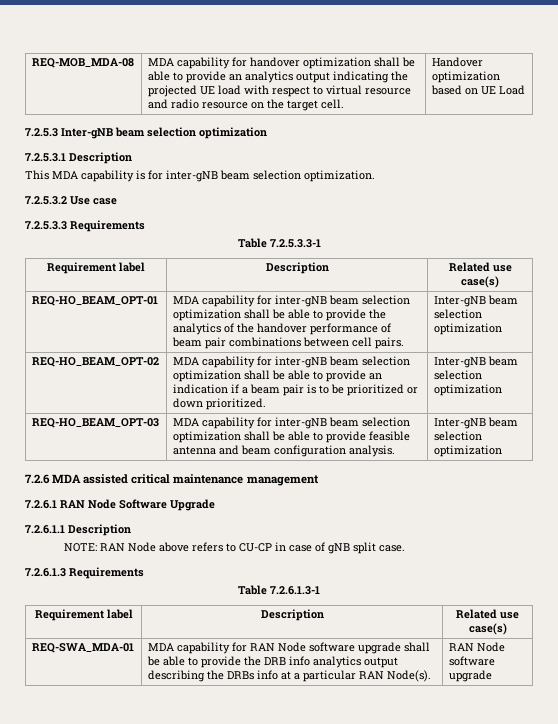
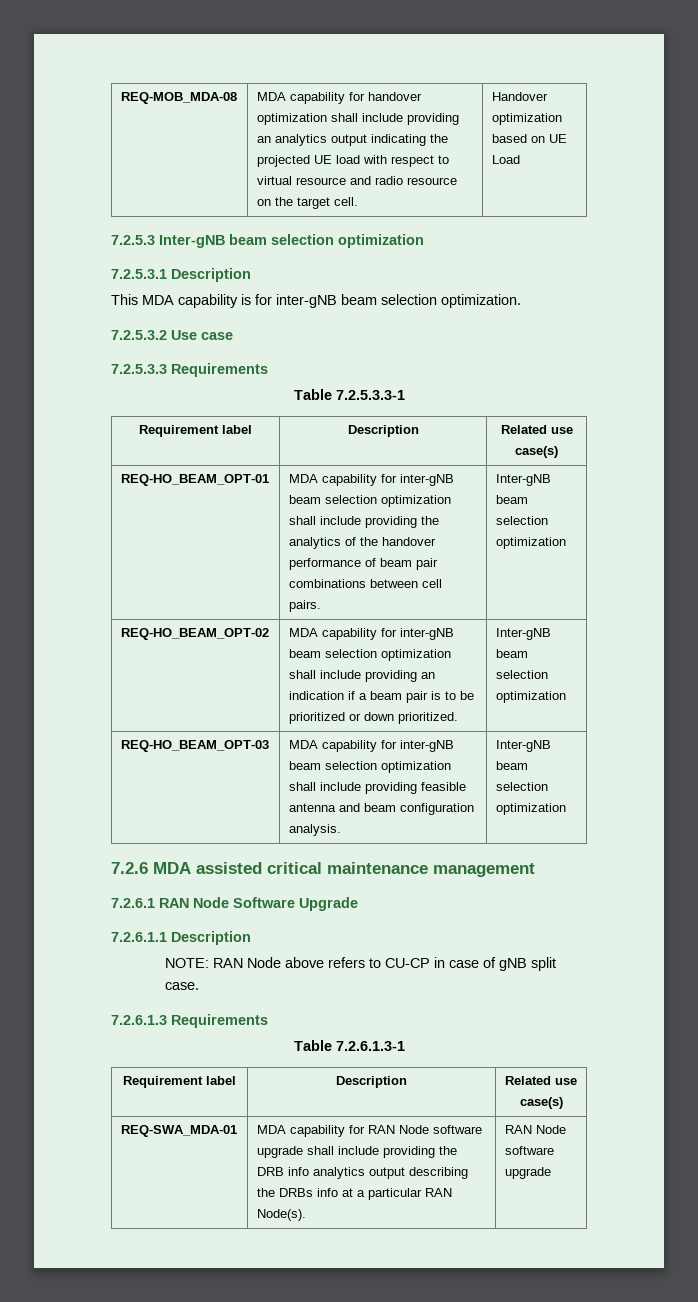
[401,57,415,67] [147,71,226,83] be able to provide -> [361,113,459,125] include providing
[271,309,366,321] be able to provide -> [319,516,417,528] include providing
[271,370,366,382] be able to provide -> [319,670,417,682] include providing
[271,431,366,443] be able to provide -> [319,782,417,794] include providing
[146,656,241,668] be able to provide -> [337,1146,435,1158] include providing

